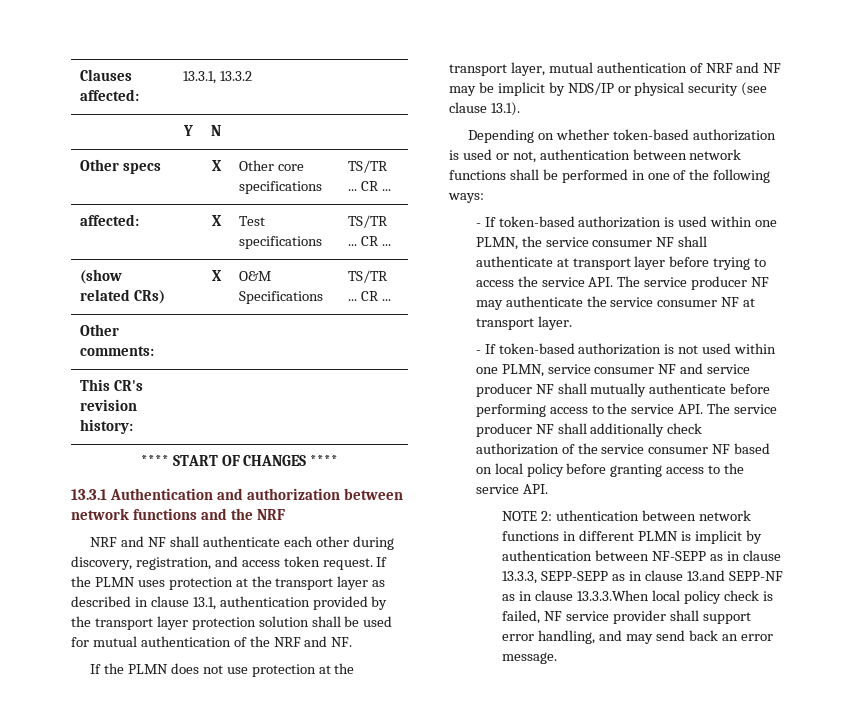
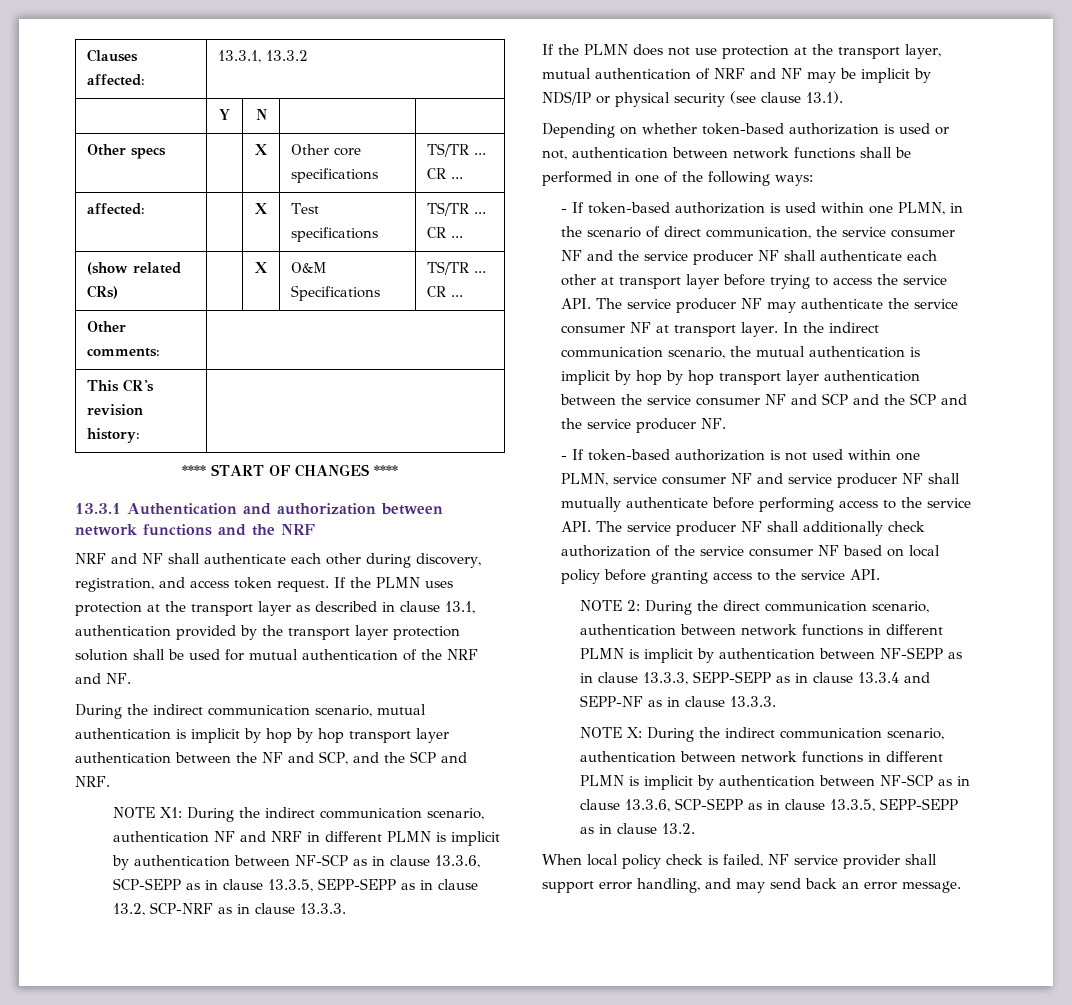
(353, 642) none -> [75,704,426,719] [75,728,449,743] [75,751,467,765] [75,776,110,787] [113,807,485,822] [113,831,501,846] [112,854,481,870] [113,878,479,892] [113,902,347,916] // During the indirect communication scenario, mutual authentication is implicit by hop by hop transport layer authentication between the NF and SCP, and the SCP and NRF. // NOTE X1: During the indirect communication scenario, authentication NF and NRF in different PLMN is implicit by authentication between NF-SCP as in clause 13.3.6, SCP-SEPP as in clause 13.3.5, SEPP-SEPP as in clause 13.2, SCP-NRF as in clause 13.3.3.
[521,236,708,247] [475,256,553,267] the service consumer NF shall authenticate -> [950,203,964,213] [561,226,956,239] [561,250,938,265] [561,274,597,286] in the scenario of direct communication, the service consumer NF and the service producer NF shall authenticate each other
(572, 323) none -> [783,322,880,333] [561,346,921,359] [561,370,921,385] [560,393,968,406] [561,418,727,433] In the indirect communication scenario, the mutual authentication is implicit by hop by hop transport layer authentication between the service consumer NF and SCP and the SCP and the service producer NF.
[556,510,640,521] uthentication -> [645,600,930,615] [580,624,677,636] During the direct communication scenario, authentication
[687,570,726,581] 13.and -> [858,672,931,683] 13.3.4 and
[577,590,650,601] 13.3.3.When -> [730,696,777,707] [580,727,945,742] [580,751,944,763] [580,774,971,790] [580,798,959,812] [580,823,696,834] [542,854,582,865] 13.3.3. // NOTE X: During the indirect communication scenario, authentication between network functions in different PLMN is implicit by authentication between NF-SCP as in clause 13.3.6, SCP-SEPP as in clause 13.3.5, SEPP-SEPP as in clause 13.2. // When

